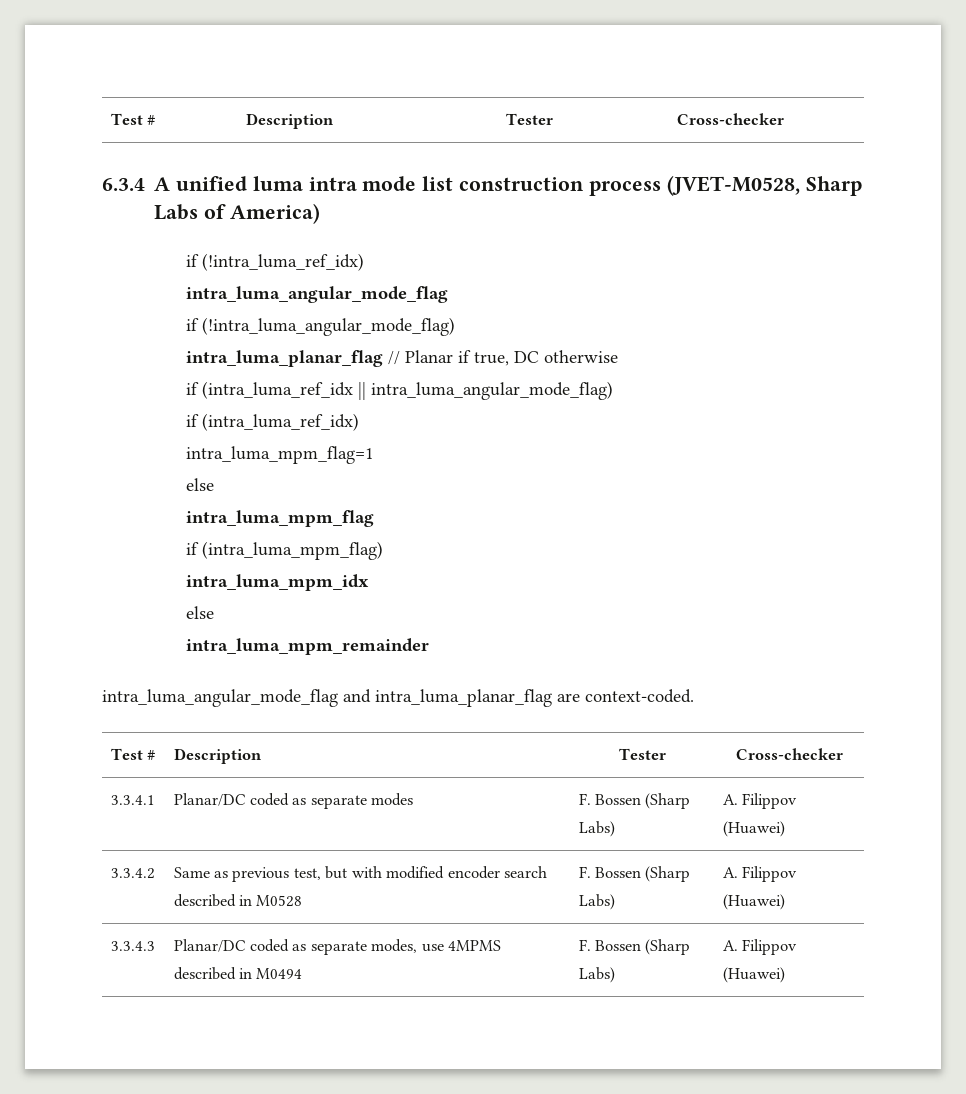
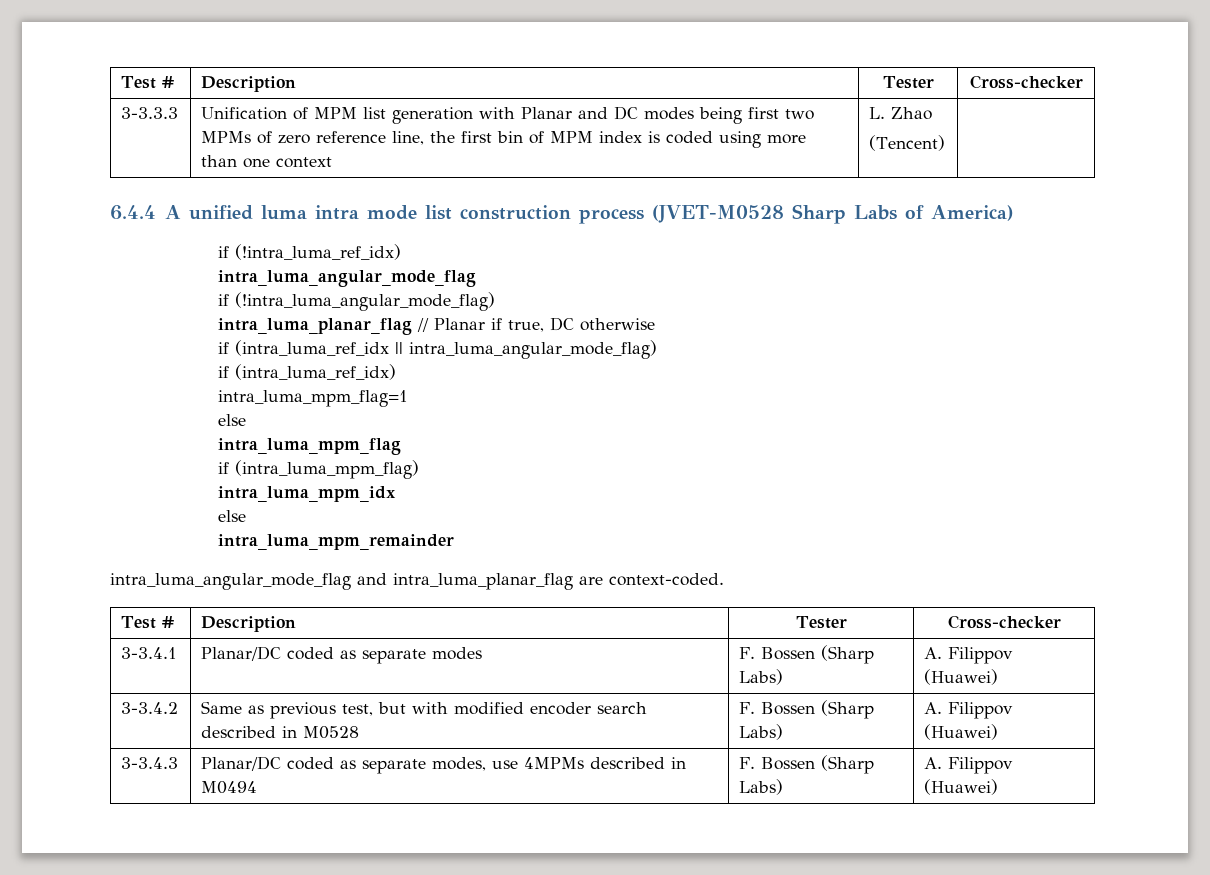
[110,113,155,125] [245,113,334,129] [505,113,553,125] [677,113,784,125] [102,178,145,191] Test # | Description | Tester | Cross-checker // 6.3.4 -> [121,76,175,89] [201,76,297,92] [882,76,934,89] [969,75,1083,89] [121,107,179,119] [201,106,815,124] [201,131,807,148] [201,155,333,168] [869,107,933,120] [869,135,946,151] [110,205,156,220] Test # | Description | Tester | Cross-checker // 3-3.3.3 | Unification of MPM list generation with Planar and DC modes being first two MPMs of zero reference line, the first bin of MPM index is coded using more than one context | L. Zhao // (Tencent) | // 6.4.4
[666,175,800,196] (JVET-M0528, -> [651,205,784,223] (JVET-M0528
[110,795,155,805] 3.3.4.1 -> [121,647,177,659] 3-3.4.1
[110,868,155,879] 3.3.4.2 -> [121,702,179,714] 3-3.4.2
[110,941,155,951] 3.3.4.3 -> [121,757,179,769] 3-3.4.3
[448,940,502,951] 4MPMS -> [524,757,585,769] 4MPMs

